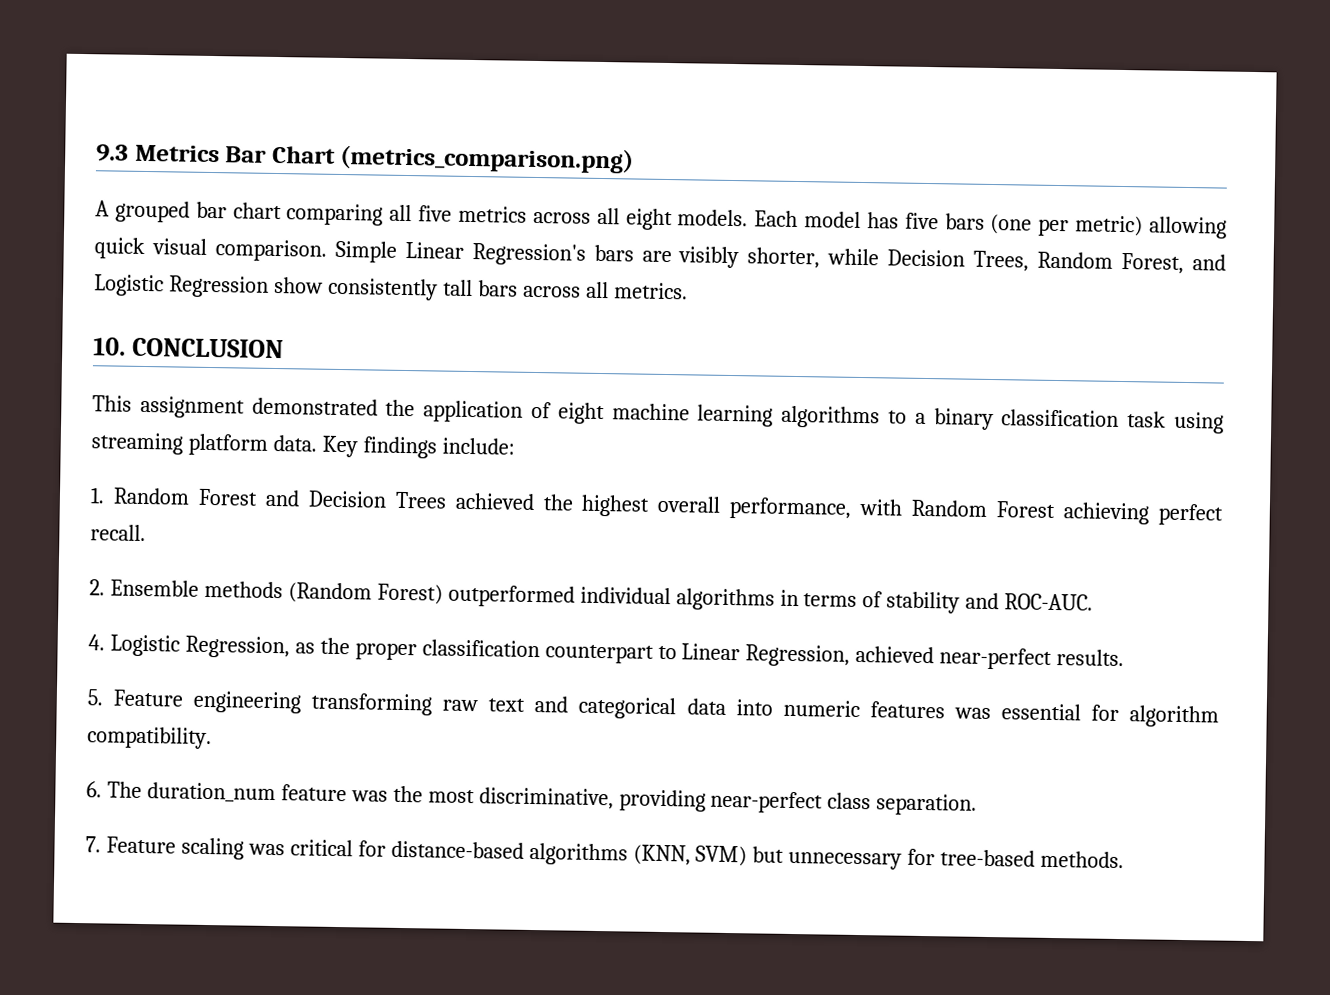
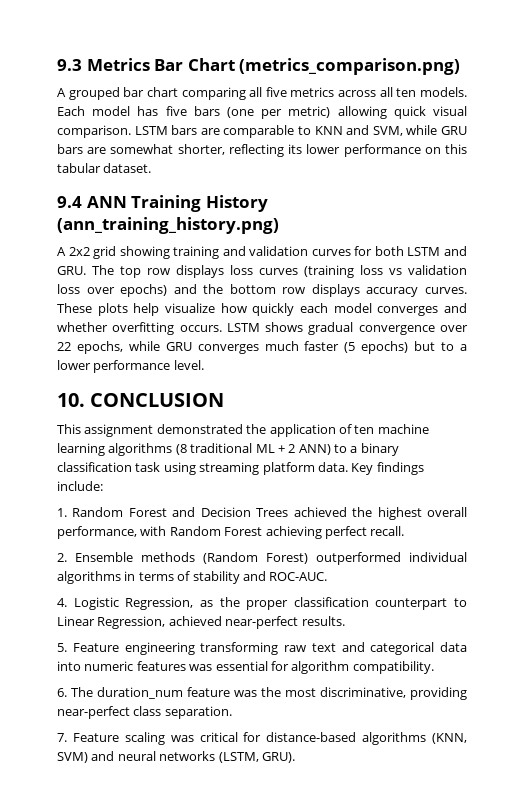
[625,208,673,231] eight -> [396,88,417,97] ten
[334,240,1227,274] [94,274,688,301] Simple Linear Regression's bars are visibly shorter, while Decision Trees, Random Forest, and Logistic Regression show consistently tall bars across all metrics. -> [134,125,468,138] [57,144,468,157] [57,163,152,173] [57,195,268,212] [57,217,279,234] [57,246,467,259] [57,265,467,278] [57,284,467,297] [57,303,468,316] [57,322,468,335] [57,341,468,354] [57,360,204,373] LSTM bars are comparable to KNN and SVM, while GRU bars are somewhat shorter, reflecting its lower performance on this tabular dataset. // 9.4 ANN Training History (ann_training_history.png) // A 2x2 grid showing training and validation curves for both LSTM and GRU. The top row displays loss curves (training loss vs validation loss over epochs) and the bottom row displays accuracy curves. These plots help visualize how quickly each model converges and whether overfitting occurs. LSTM shows gradual convergence over 22 epochs, while GRU converges much faster (5 epochs) but to a lower performance level.
[557,402,605,425] eight -> [354,425,375,434] ten
(881, 417) none -> [175,443,331,455] (8 traditional ML + 2 ANN)
[752,846,1125,870] but unnecessary for tree-based methods. -> [91,751,295,763] and neural networks (LSTM, GRU).

